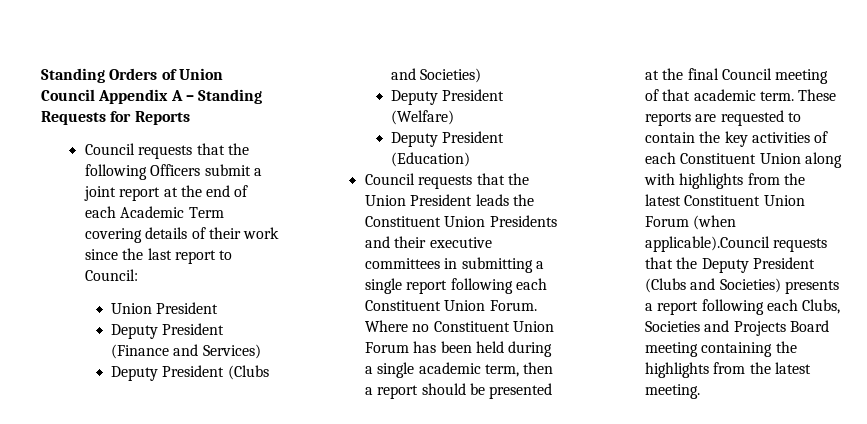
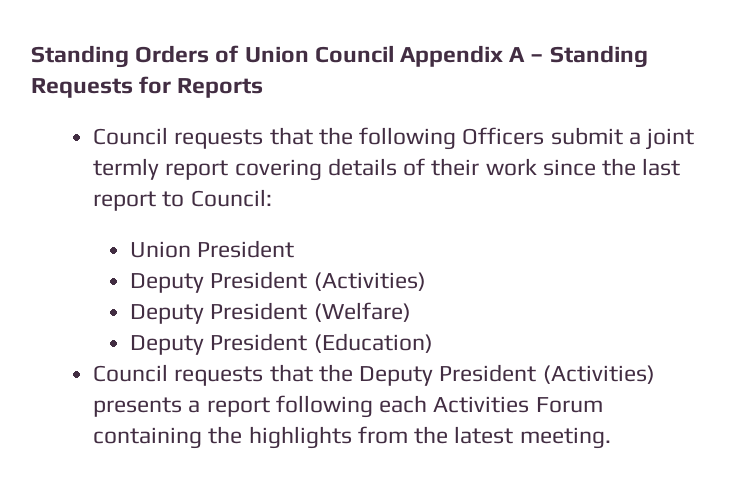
[119,185,249,201] [84,206,224,218] report at the end of each Academic Term -> [93,158,229,180] termly report
[111,344,261,359] [111,365,269,381] [391,68,482,83] (Finance and Services) // Deputy President (Clubs and Societies) -> [313,272,426,291] (Activities)
[364,194,534,206] [364,215,557,227] [364,236,492,248] [364,257,544,273] [364,278,547,294] [364,300,537,311] [364,320,554,332] [364,341,553,357] [364,362,554,378] [364,383,553,399] [644,68,829,84] [644,89,837,101] [644,110,801,126] [644,131,829,147] [644,152,842,168] [643,173,805,189] [644,194,805,206] [644,215,737,230] [644,236,828,252] [644,257,815,273] [644,278,781,293] Union President leads the Constituent Union Presidents and their executive committees in submitting a single report following each Constituent Union Forum. Where no Constituent Union Forum has been held during a single academic term, then a report should be presented at the final Council meeting of that academic term. These reports are requested to contain the key activities of each Constituent Union along with highlights from the latest Constituent Union Forum (when applicable).Council requests that the Deputy President (Clubs and Societies) -> [359,364,655,386] Deputy President (Activities)
[802,299,841,314] [644,320,829,336] [644,342,698,357] Clubs, Societies and Projects Board meeting -> [433,396,603,413] Activities Forum

